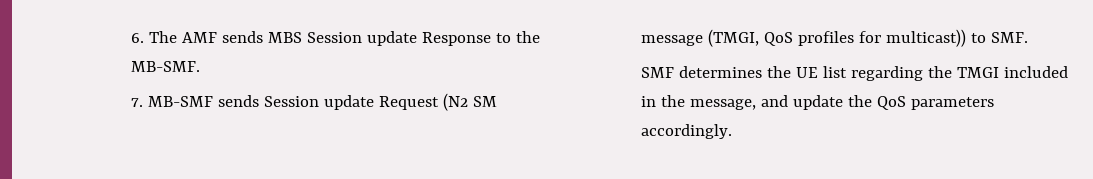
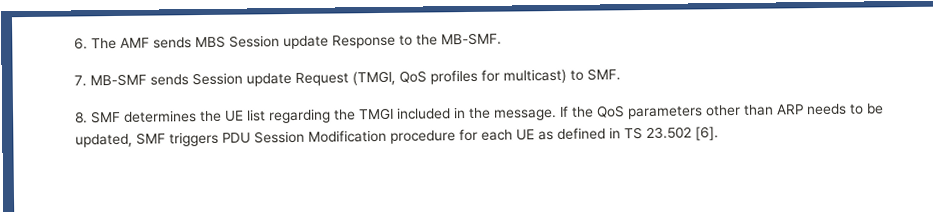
[442,93,497,111] [640,35,703,46] (N2 SM message -> (349, 79) none
[885,29,966,47] multicast)) -> [502,68,567,84] multicast)
(1028, 37) none -> [74,111,88,124] 8.
[689,95,994,110] [640,124,732,139] message, and update the QoS parameters accordingly. -> [493,103,884,121] [74,126,719,148] message. If the QoS parameters other than ARP needs to be updated, SMF triggers PDU Session Modification procedure for each UE as defined in TS 23.502 [6].

